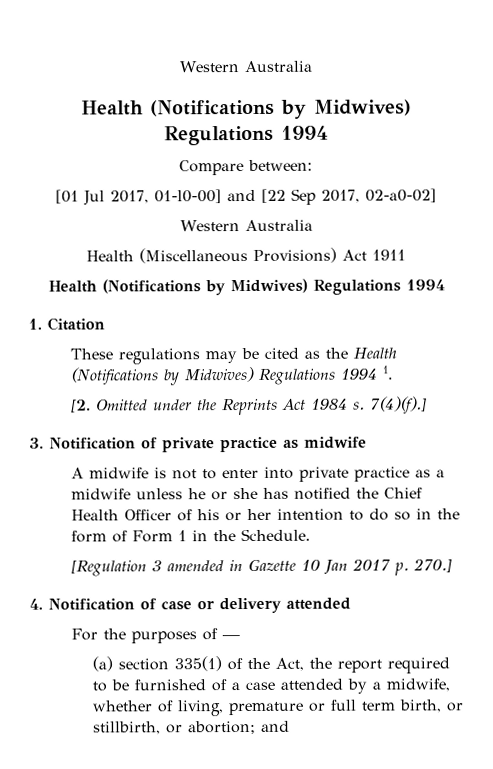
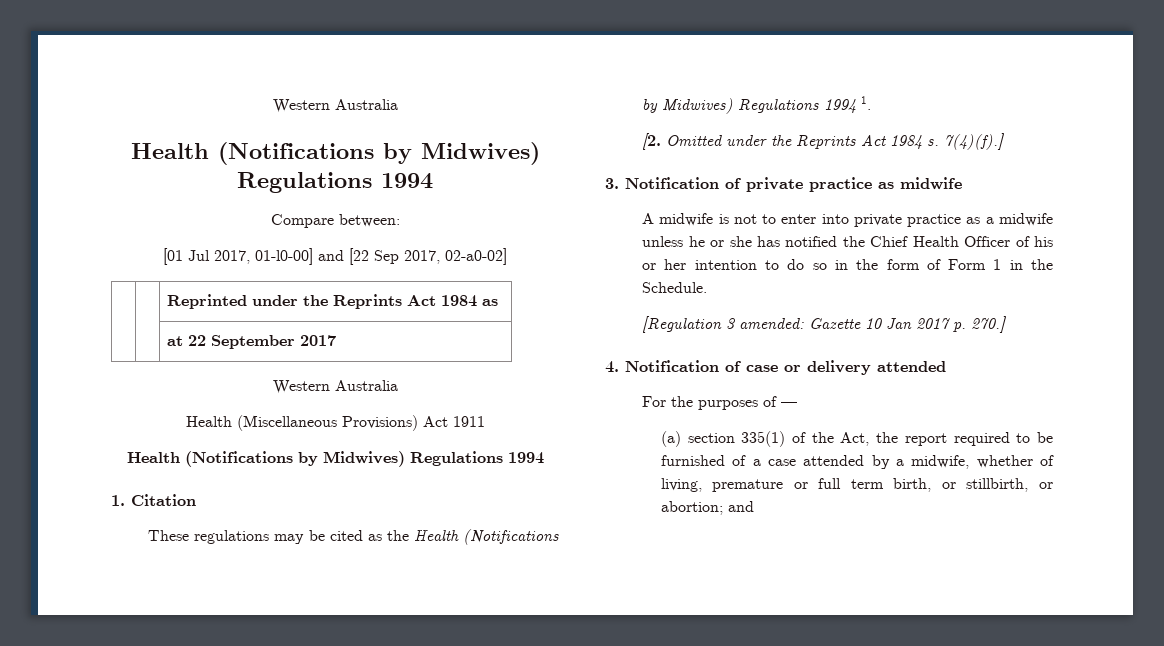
(437, 195) none -> [167,294,499,309] [167,335,337,349] // | | Reprinted under the Reprints Act 1984 as // | | at 22 September 2017
[167,560,244,572] amended in -> [739,318,805,329] amended:

